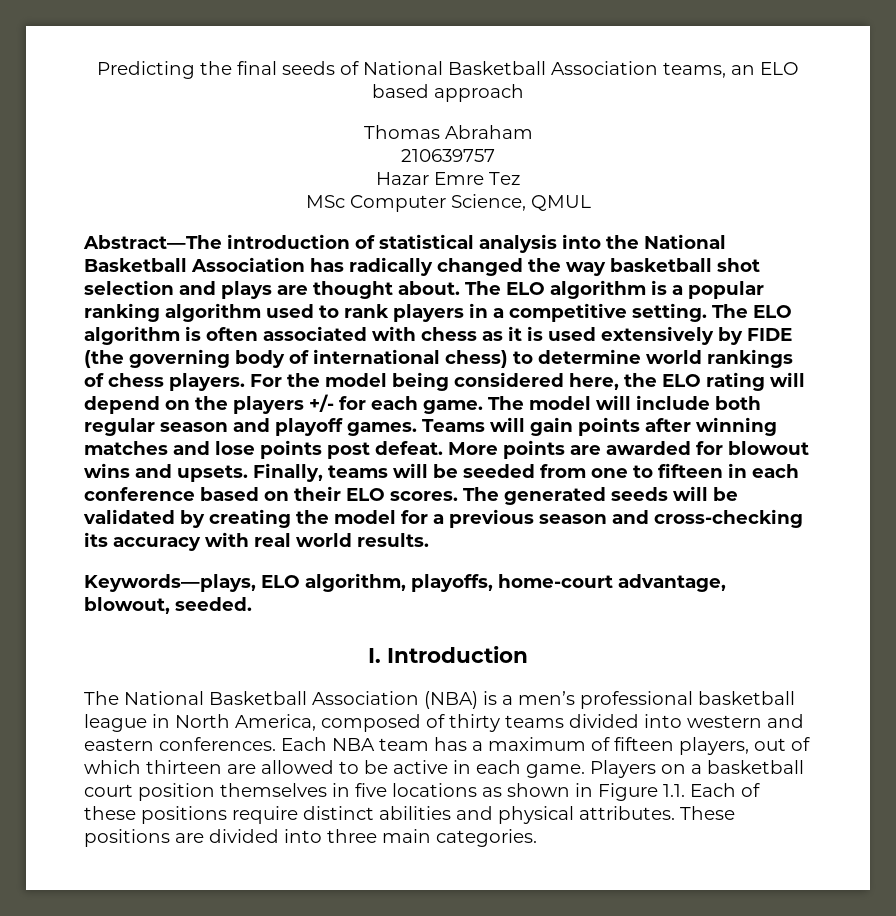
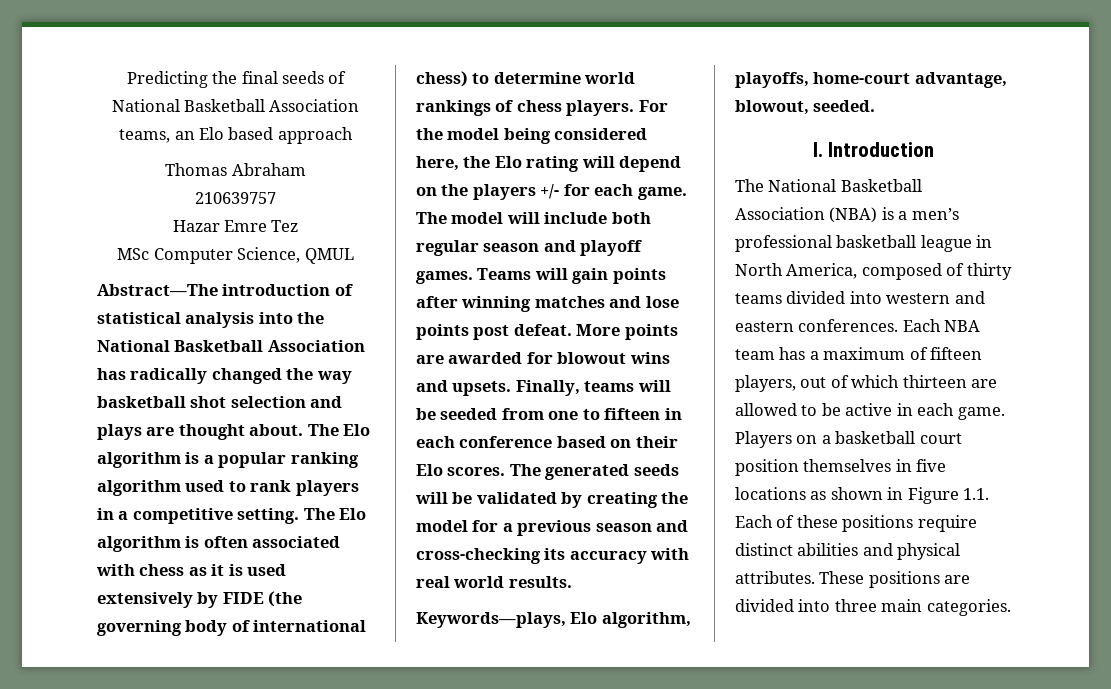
[760,62,799,75] ELO -> [199,127,224,140] Elo
[506,282,545,295] ELO -> [343,424,371,436] Elo
[753,305,792,318] ELO -> [339,508,367,520] Elo
[662,374,701,387] ELO -> [494,156,522,168] Elo
[346,488,385,501] ELO -> [416,464,443,476] Elo
[261,575,300,588] ELO -> [570,612,598,624] Elo

